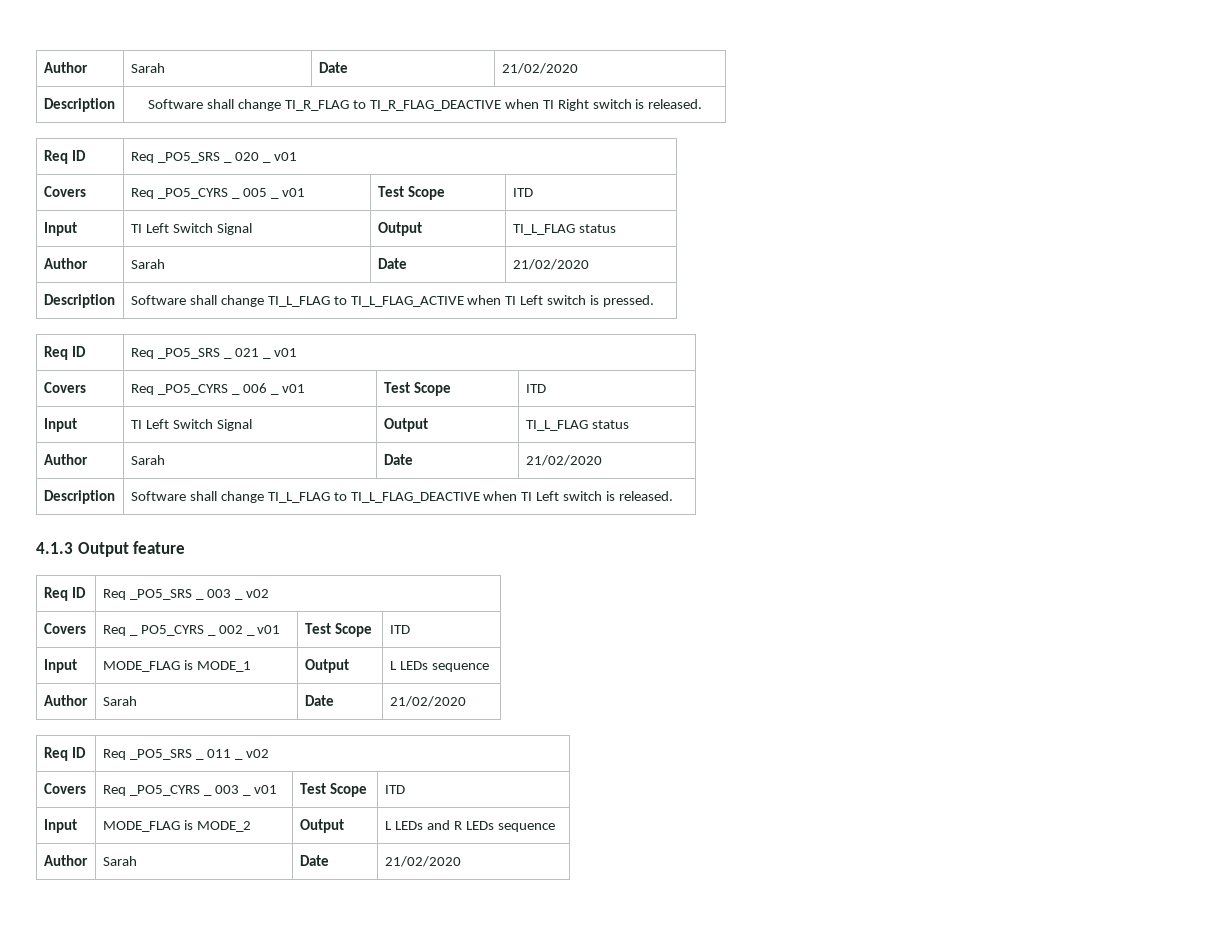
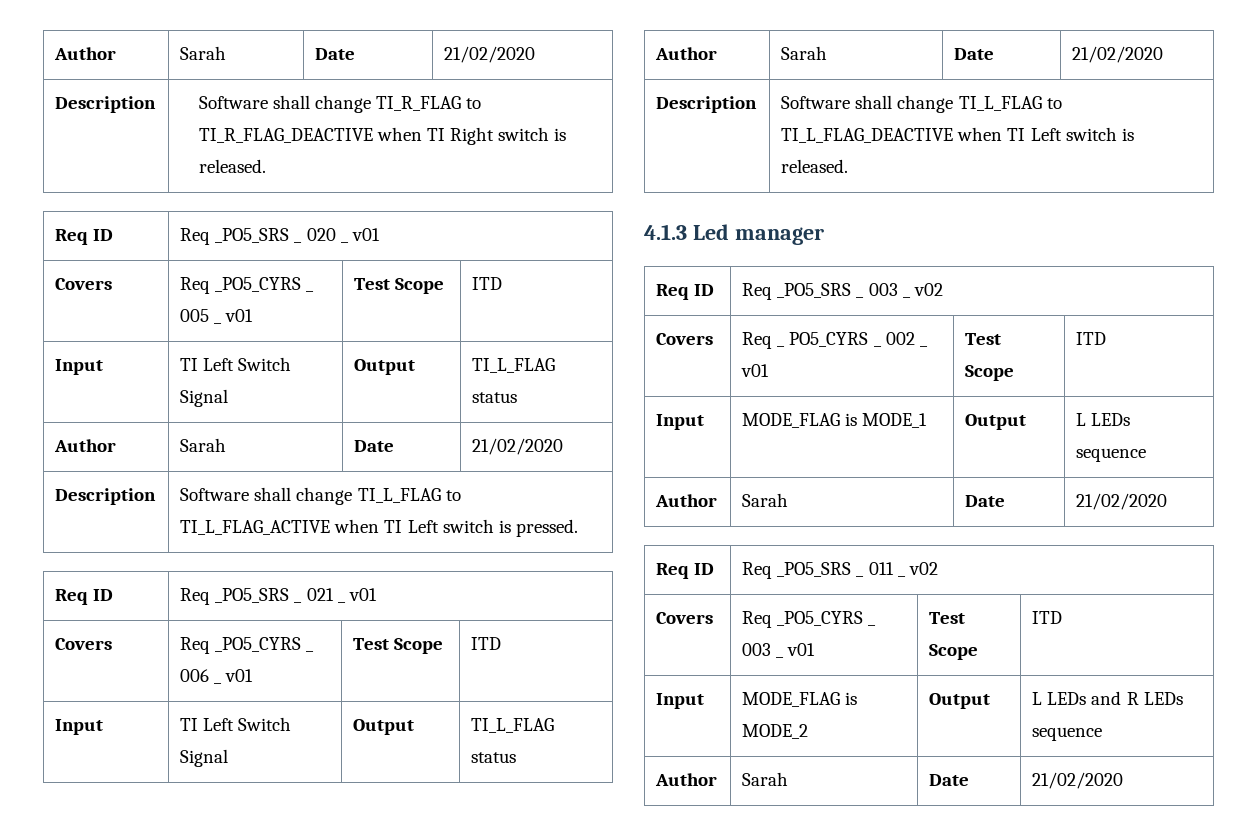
[77,541,186,557] Output feature -> [692,224,824,245] Led manager

